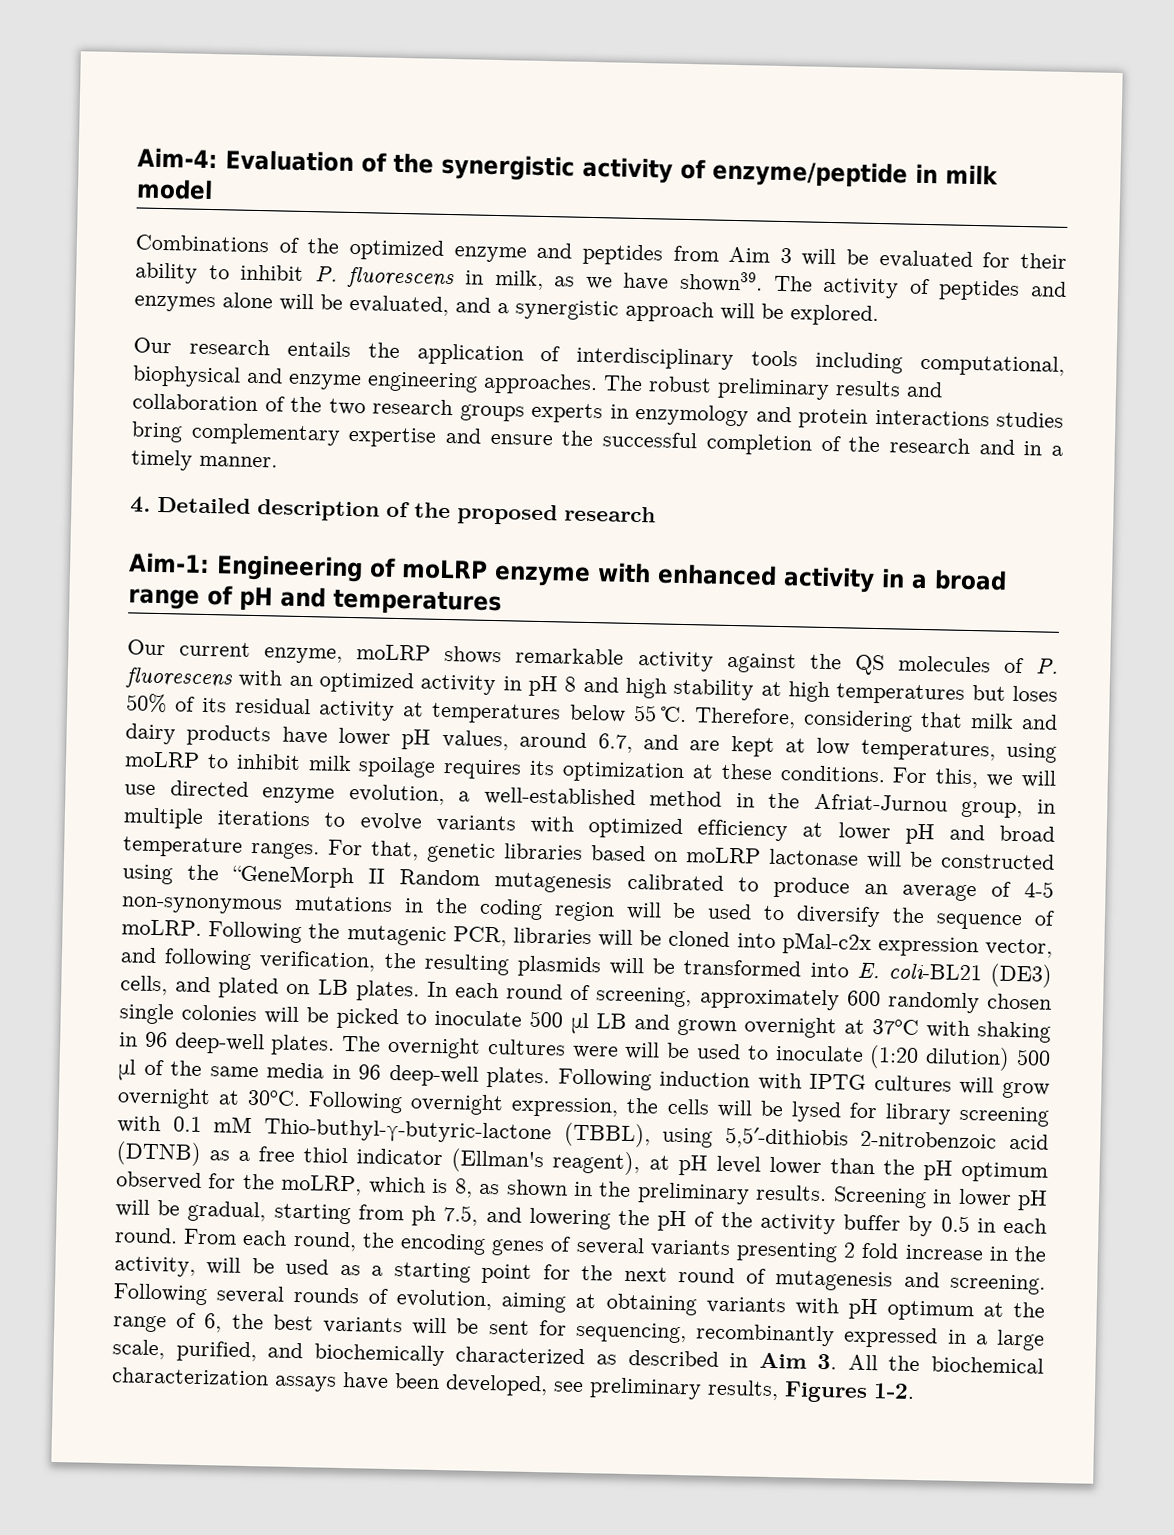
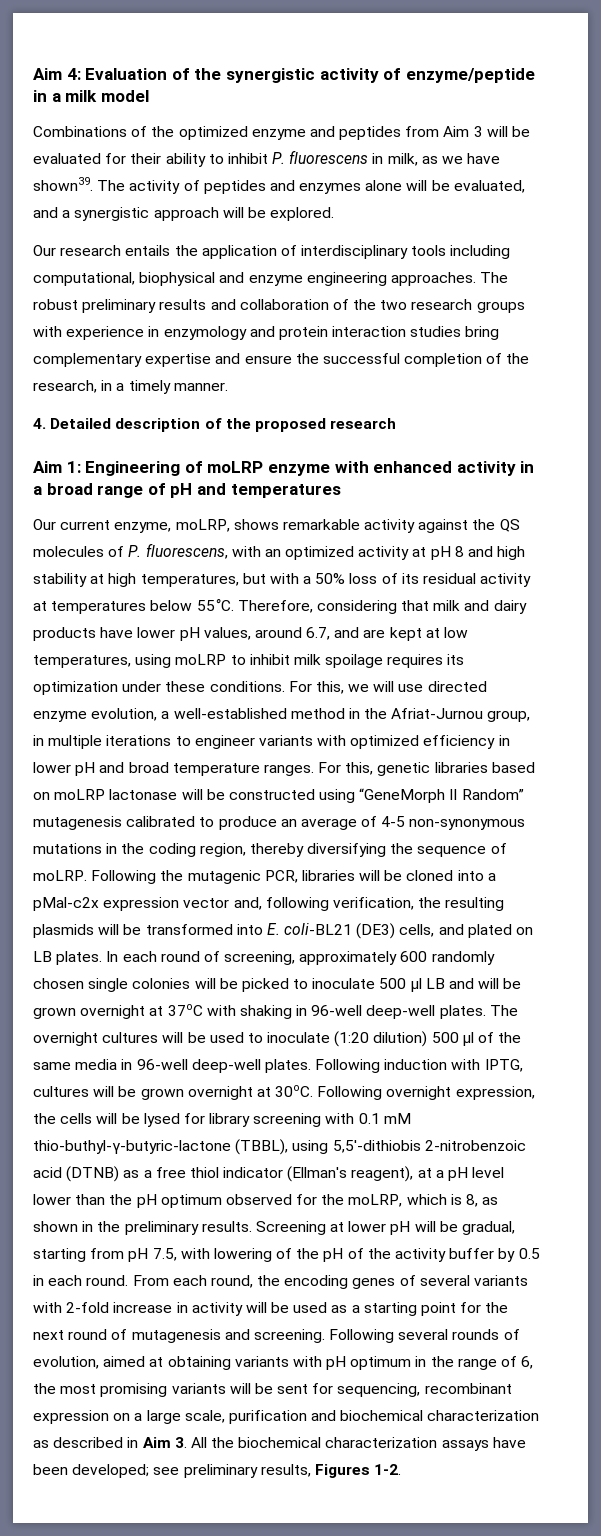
[137,147,218,169] Aim-4: -> [33,68,81,80] Aim 4:
(938, 173) none -> [51,93,61,102] a
[531,402,603,424] experts -> [33,326,145,340] with experience
[874,409,990,427] interactions -> [332,326,407,337] interaction
[888,437,1015,455] research and -> [33,380,97,393] research,
[129,552,210,574] Aim-1: -> [33,461,81,473] Aim 1:
[356,644,432,661] moLRP -> [175,519,230,532] moLRP,
[125,667,233,690] fluorescens -> [145,543,228,559] fluorescens,
[502,676,522,691] in -> [412,547,427,557] at
[836,683,1058,705] [126,693,167,714] temperatures but loses 50% -> [140,573,378,587] temperatures, but with a 50% loss
[691,764,714,779] at -> [122,681,162,692] under
[359,812,422,831] evolve -> [194,735,255,749] engineer
[802,822,824,837] at -> [498,735,510,746] in
[371,840,419,861] that, -> [345,762,374,775] this,
[187,864,220,881] the -> (356, 796) none
[399,869,481,886] Random -> [461,789,524,800] Random”
[553,901,882,928] region will be used to diversify -> [199,843,387,857] region, thereby diversifying
(776, 940) none -> [487,873,496,881] a
[984,938,1053,958] [120,947,157,964] vector, and -> [183,897,262,910] vector and,
(670, 1022) none -> [478,978,522,989] will be
[144,1031,168,1048] 96 -> [311,1005,363,1016] 96-well
[571,1045,619,1059] were -> (159, 1037) none
[358,1064,382,1080] 96 -> [136,1059,188,1070] 96-well
[809,1073,1050,1099] IPTG cultures will grow -> [484,1059,523,1072] [33,1086,184,1100] IPTG, cultures will be grown
[263,1118,552,1145] Thio-buthyl-γ-butyric-lactone -> [33,1140,231,1154] thio-buthyl-γ-butyric-lactone
(670, 1162) none -> [435,1170,444,1178] a
[932,1189,953,1204] in -> [330,1222,345,1232] at
[411,1205,611,1230] ph 7.5, and lowering -> [128,1248,293,1262] pH 7.5, with lowering of
[736,1241,1048,1263] [114,1256,196,1277] presenting 2 fold increase in the activity, -> [33,1302,243,1316] with 2-fold increase in activity
[501,1292,567,1313] aiming -> [103,1356,146,1367] aimed
[982,1302,1004,1317] at -> [415,1356,427,1367] in
[272,1314,314,1331] best -> [60,1383,168,1397] most promising
[695,1323,1046,1351] [112,1339,586,1367] recombinantly expressed in a large scale, purified, and biochemically characterized -> [424,1383,512,1394] [33,1410,540,1424] recombinant expression on a large scale, purification and biochemical characterization
[445,1374,548,1397] developed, -> [72,1464,150,1478] developed;

